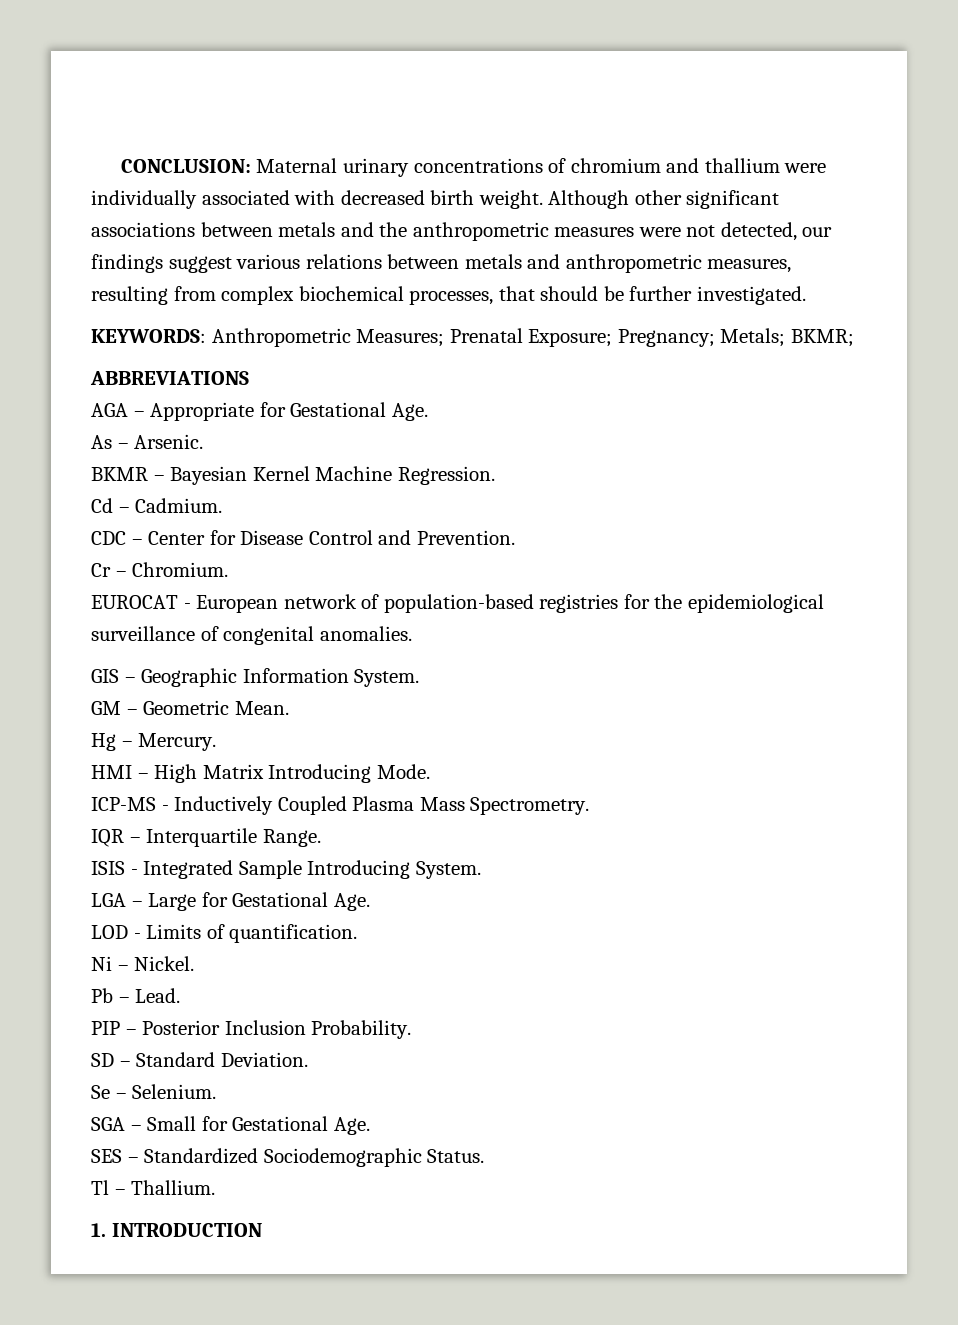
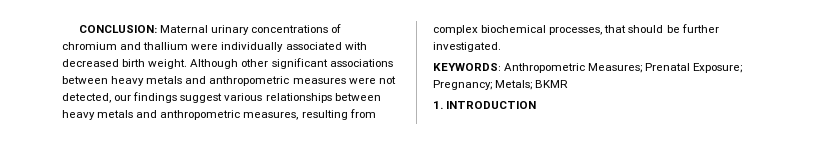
[278,222,408,237] metals and the -> [111,76,207,86] heavy metals and
[305,254,460,269] relations between -> [265,93,381,103] [62,110,95,120] relationships between heavy
[790,329,854,347] [90,371,249,385] [91,402,428,421] [91,434,204,449] [91,466,495,485] [91,498,223,513] [91,530,515,545] [91,562,229,577] [91,594,824,613] [91,626,412,645] [91,668,420,687] [91,700,289,715] [91,733,217,751] [91,764,430,783] [91,796,590,815] [91,828,321,847] [91,860,481,879] [91,892,370,911] [91,924,358,943] [91,956,195,971] [91,988,181,1003] [91,1020,412,1039] [91,1052,308,1067] [91,1084,217,1099] [91,1116,370,1135] [91,1148,485,1167] [91,1180,216,1195] BKMR; // ABBREVIATIONS // AGA – Appropriate for Gestational Age. // As – Arsenic. // BKMR – Bayesian Kernel Machine Regression. // Cd – Cadmium. // CDC – Center for Disease Control and Prevention. // Cr – Chromium. // EUROCAT - European network of population-based registries for the epidemiological surveillance of congenital anomalies. // GIS – Geographic Information System. // GM – Geometric Mean. // Hg – Mercury. // HMI – High Matrix Introducing Mode. // ICP-MS - Inductively Coupled Plasma Mass Spectrometry. // IQR – Interquartile Range. // ISIS - Integrated Sample Introducing System. // LGA – Large for Gestational Age. // LOD - Limits of quantification. // Ni – Nickel. // Pb – Lead. // PIP – Posterior Inclusion Probability. // SD – Standard Deviation. // Se – Selenium. // SGA – Small for Gestational Age. // SES – Standardized Sociodemographic Status. // Tl – Thallium. -> [535,80,569,88] BKMR

